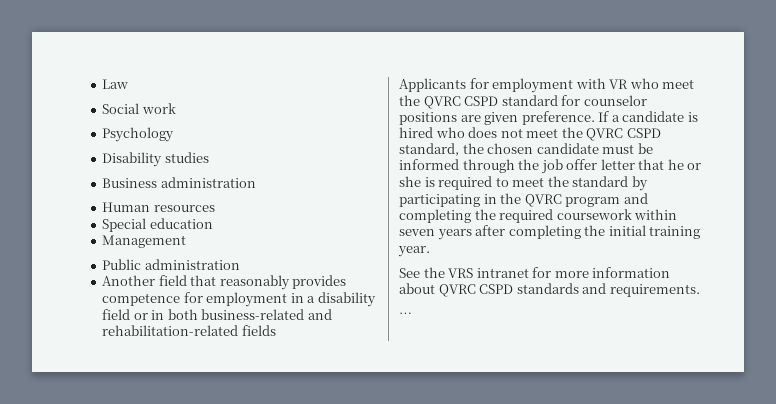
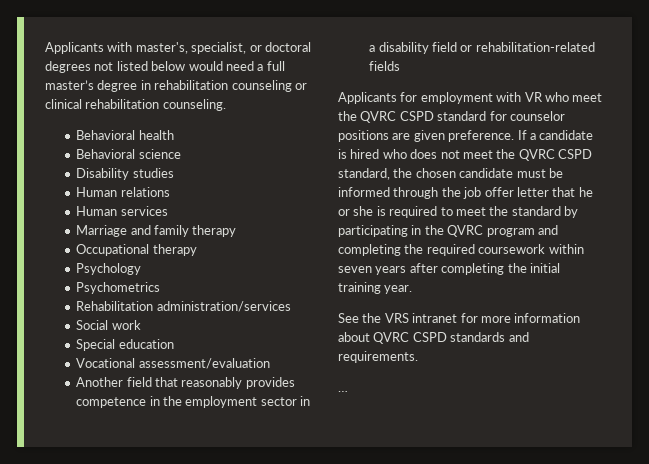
[102,79,129,89] [102,103,176,114] [102,127,175,142] [102,152,209,167] [102,177,256,188] [102,202,215,212] Law // Social work // Psychology // Disability studies // Business administration // Human resources -> [45,42,311,54] [45,61,285,73] [45,80,307,92] [45,99,226,111] [76,130,174,140] [76,149,181,159] [76,168,174,180] [76,187,170,197] [76,206,168,216] [76,225,237,237] [76,244,197,256] [76,263,142,275] [76,282,161,294] [76,301,291,312] [76,320,141,330] Applicants with master's, specialist, or doctoral degrees not listed below would need a full master’s degree in rehabilitation counseling or clinical rehabilitation counseling. // Behavioral health // Behavioral science // Disability studies // Human relations // Human services // Marriage and family therapy // Occupational therapy // Psychology // Psychometrics // Rehabilitation administration/services // Social work
[102,235,187,248] [102,259,240,270] Management // Public administration -> [76,358,270,369] Vocational assessment/evaluation
[183,292,288,307] for employment -> [149,396,297,408] in the employment sector
[151,309,332,320] in both business-related and -> (473, 48) none

